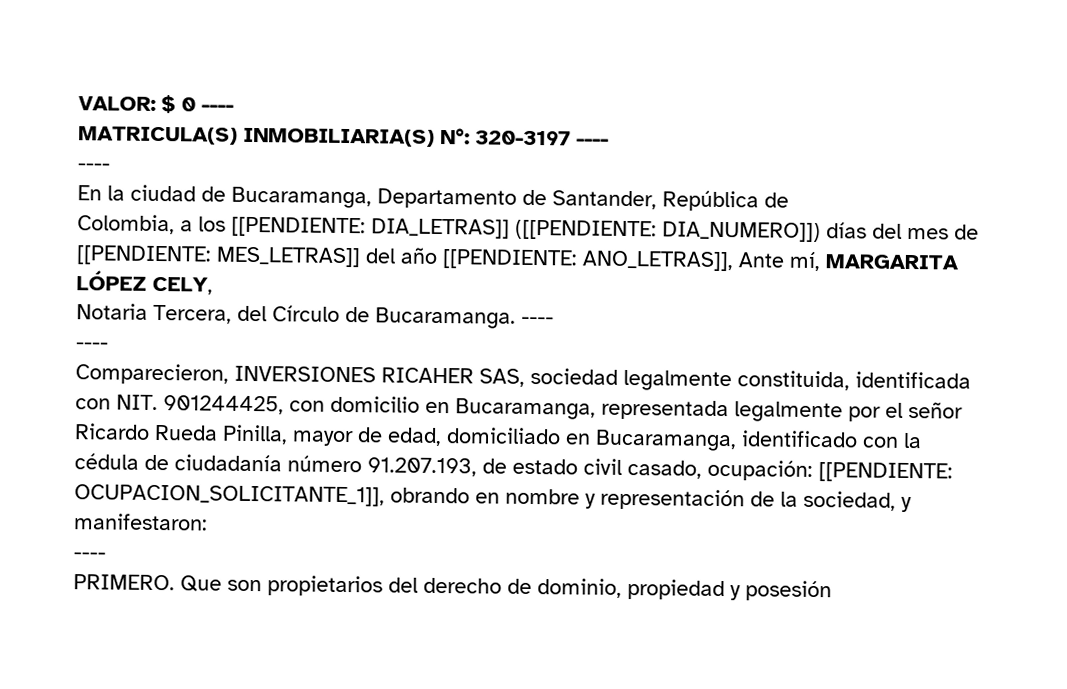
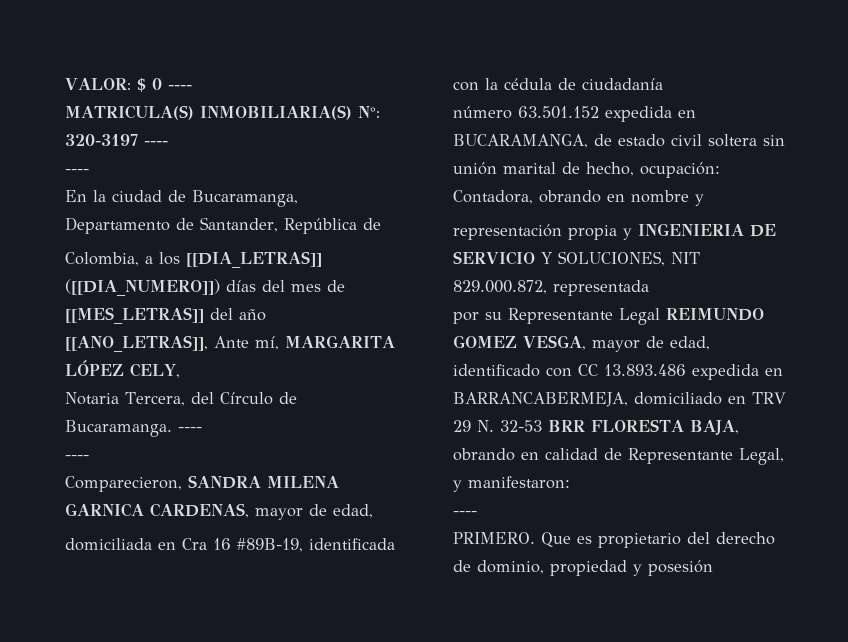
[231,216,979,243] [76,245,733,272] [[PENDIENTE: DIA_LETRAS]] ([[PENDIENTE: DIA_NUMERO]]) días del mes de [[PENDIENTE: MES_LETRAS]] del año [[PENDIENTE: ANO_LETRAS]], -> [186,251,322,268] [65,279,345,296] [65,307,266,324] [65,335,208,352] [[DIA_LETRAS]] ([[DIA_NUMERO]]) días del mes de [[MES_LETRAS]] del año [[ANO_LETRAS]],
[234,365,971,392] [75,394,963,423] [74,423,858,452] INVERSIONES RICAHER SAS, sociedad legalmente constituida, identificada con NIT. 901244425, con domicilio en Bucaramanga, representada legalmente por el señor Ricardo Rueda Pinilla, mayor de edad, domiciliado en Bucaramanga, identificado -> [188,475,339,489] [65,503,373,520] [65,538,395,552] SANDRA MILENA GARNICA CARDENAS, mayor de edad, // domiciliada en Cra 16 #89B-19, identificada
[287,455,953,483] [74,484,896,511] número 91.207.193, de estado civil casado, ocupación: [[PENDIENTE: OCUPACION_SOLICITANTE_1]], obrando en nombre y representación de la sociedad, -> [453,106,696,122] [453,134,785,148] [453,162,720,178] [453,190,704,206] [453,223,776,240] [453,251,700,266] [453,280,649,296] [453,308,764,325] [453,335,710,352] [453,364,783,380] [453,392,786,407] [453,419,739,435] [453,448,784,465] // número 63.501.152 expedida en BUCARAMANGA, de estado civil soltera sin unión marital de hecho, ocupación: Contadora, obrando en nombre y // representación propia y INGENIERIA DE SERVICIO Y SOLUCIONES, NIT 829.000.872, representada // por su Representante Legal REIMUNDO GOMEZ VESGA, mayor de edad, identificado con CC 13.893.486 expedida en BARRANCABERMEJA, domiciliado en TRV 29 N. 32-53 BRR FLORESTA BAJA, obrando en calidad de Representante Legal,
[227,575,383,597] son propietarios -> [577,533,681,548] es propietario

